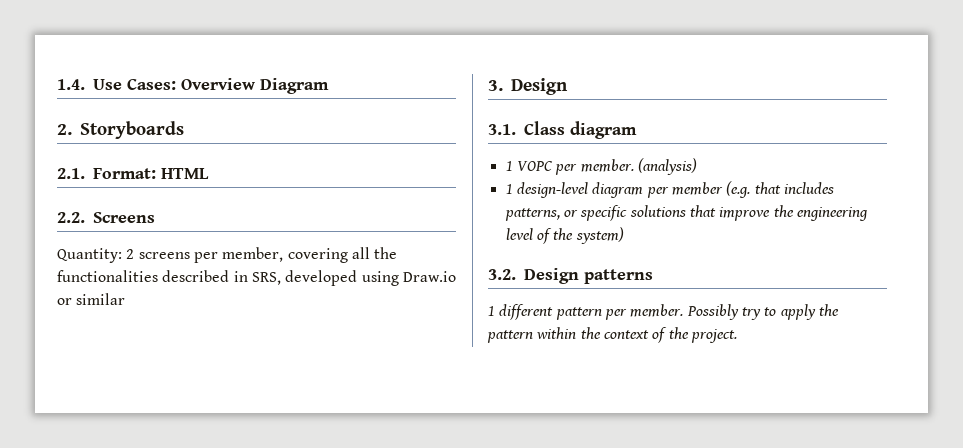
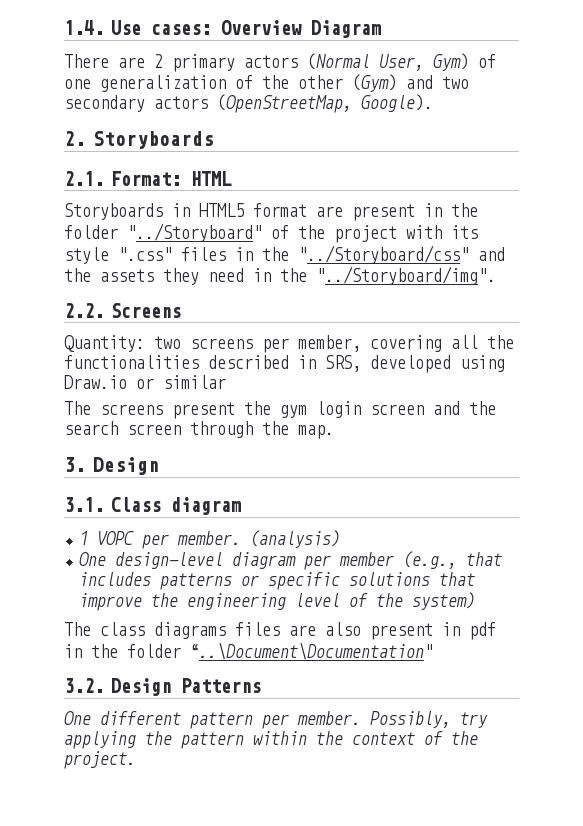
[127,79,176,90] Cases: -> [151,24,211,35] cases:
(329, 86) none -> [64,53,496,72] [64,74,469,92] [64,94,433,113] // There are 2 primary actors (Normal User, Gym) of one generalization of the other (Gym) and two secondary actors (OpenStreetMap, Google).
(209, 173) none -> [64,203,478,221] [64,223,478,243] [64,245,505,264] [64,266,496,285] // Storyboards in HTML5 format are present in the folder "../Storyboard" of the project with its style ".css" files in the "../Storyboard/css" and the assets they need in the "../Storyboard/img".
[126,249,135,259] 2 -> [154,336,181,349] two
(126, 299) none -> [64,401,496,419] [64,421,334,439] // The screens present the gym login screen and the search screen through the map.
[505,184,513,194] 1 -> [79,552,107,566] One
[726,181,751,198] (e.g. -> [403,551,458,569] (e.g.,
[504,208,560,221] patterns, -> [160,573,233,590] patterns
(624, 235) none -> [64,622,496,640] [64,642,433,660] // The class diagrams files are also present in pdf in the folder “..\Document\Documentation"
[584,269,653,284] [488,306,495,316] patterns // 1 -> [181,678,261,693] [64,711,91,725] Patterns // One
[686,304,816,320] Possibly try to apply -> [370,711,488,728] [64,731,136,749] Possibly, try applying

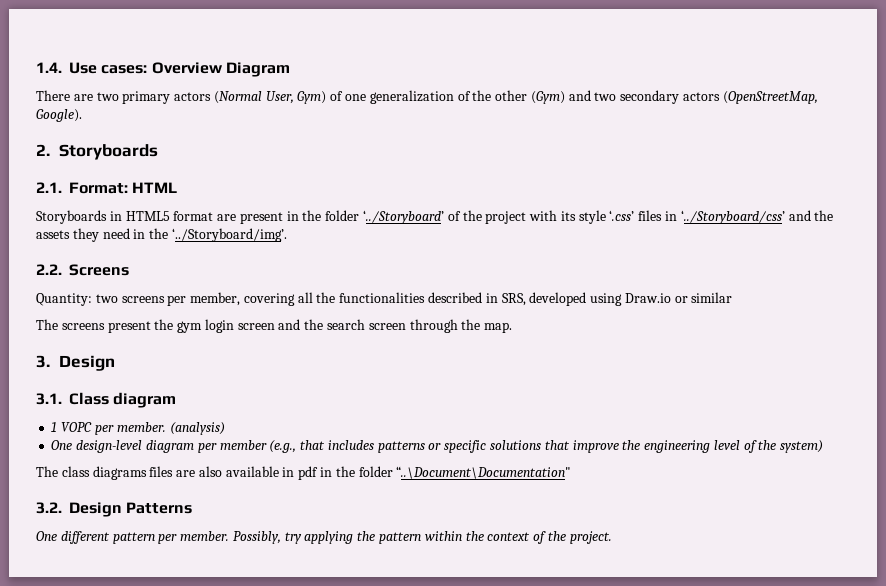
[154,54,163,68] 2 -> [96,92,119,101] two
[127,223,262,242] "../Storyboard" -> [363,210,445,224] ‘../Storyboard’
[118,247,172,261] ".css" -> [609,210,635,221] ‘.css’
[262,245,469,264] the "../Storyboard/css" -> [680,210,785,224] ‘../Storyboard/css’
[316,266,496,285] "../Storyboard/img". -> [171,228,287,242] ‘../Storyboard/img’.
[370,623,433,640] present -> [225,466,279,477] available

